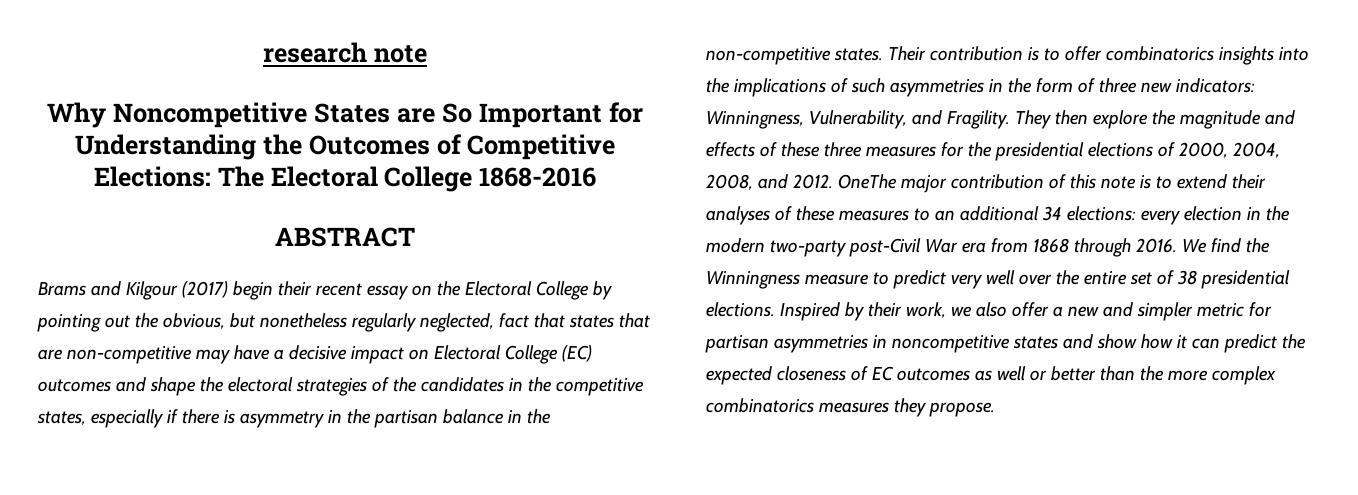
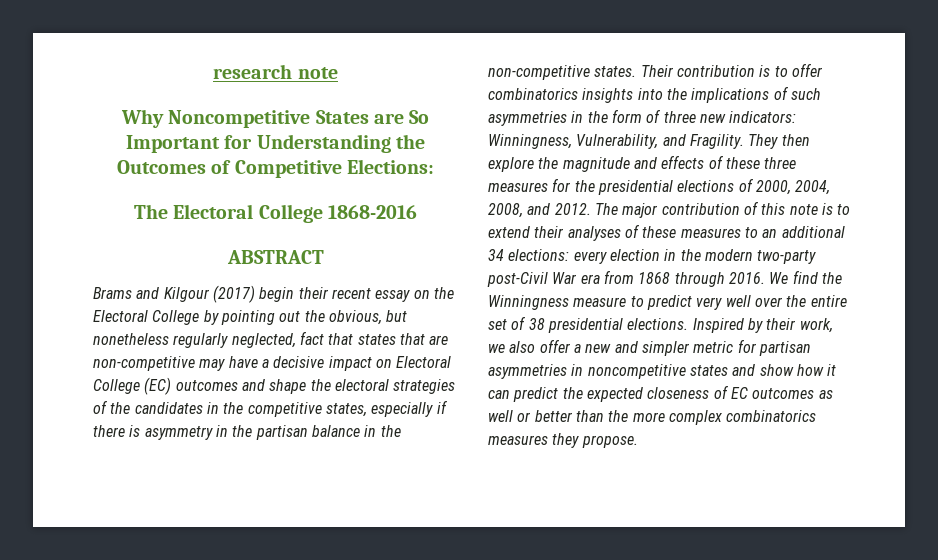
(211, 176) none -> (434, 166) //
[837,174,897,189] OneThe -> [594,203,618,215] The

